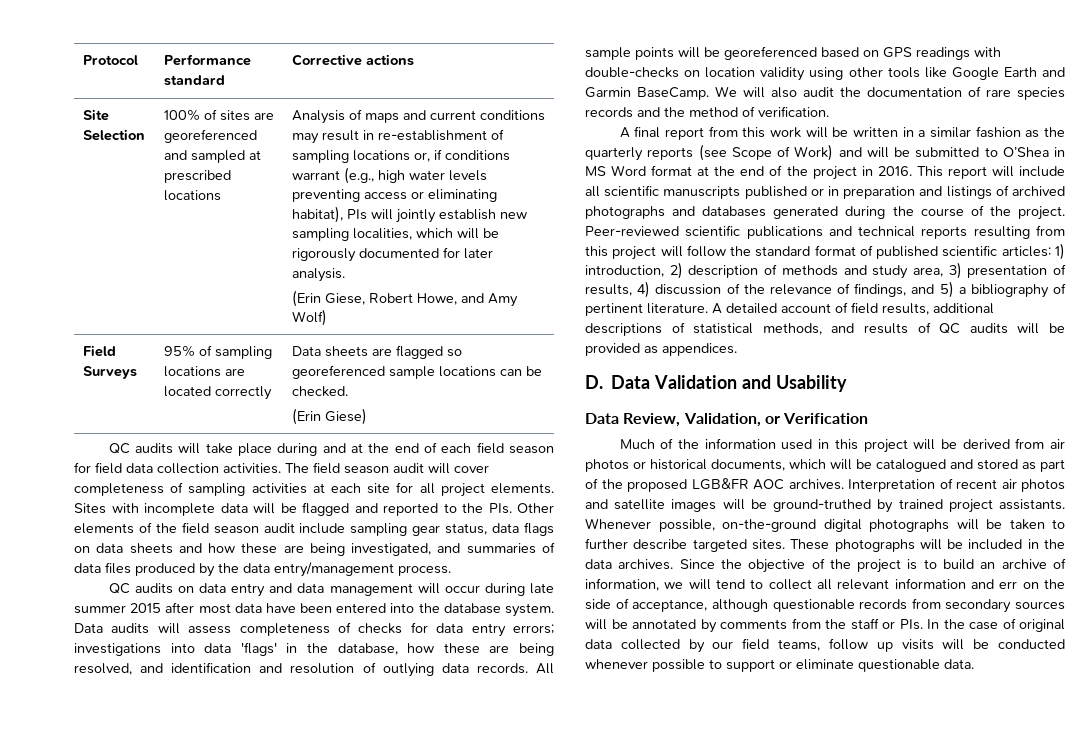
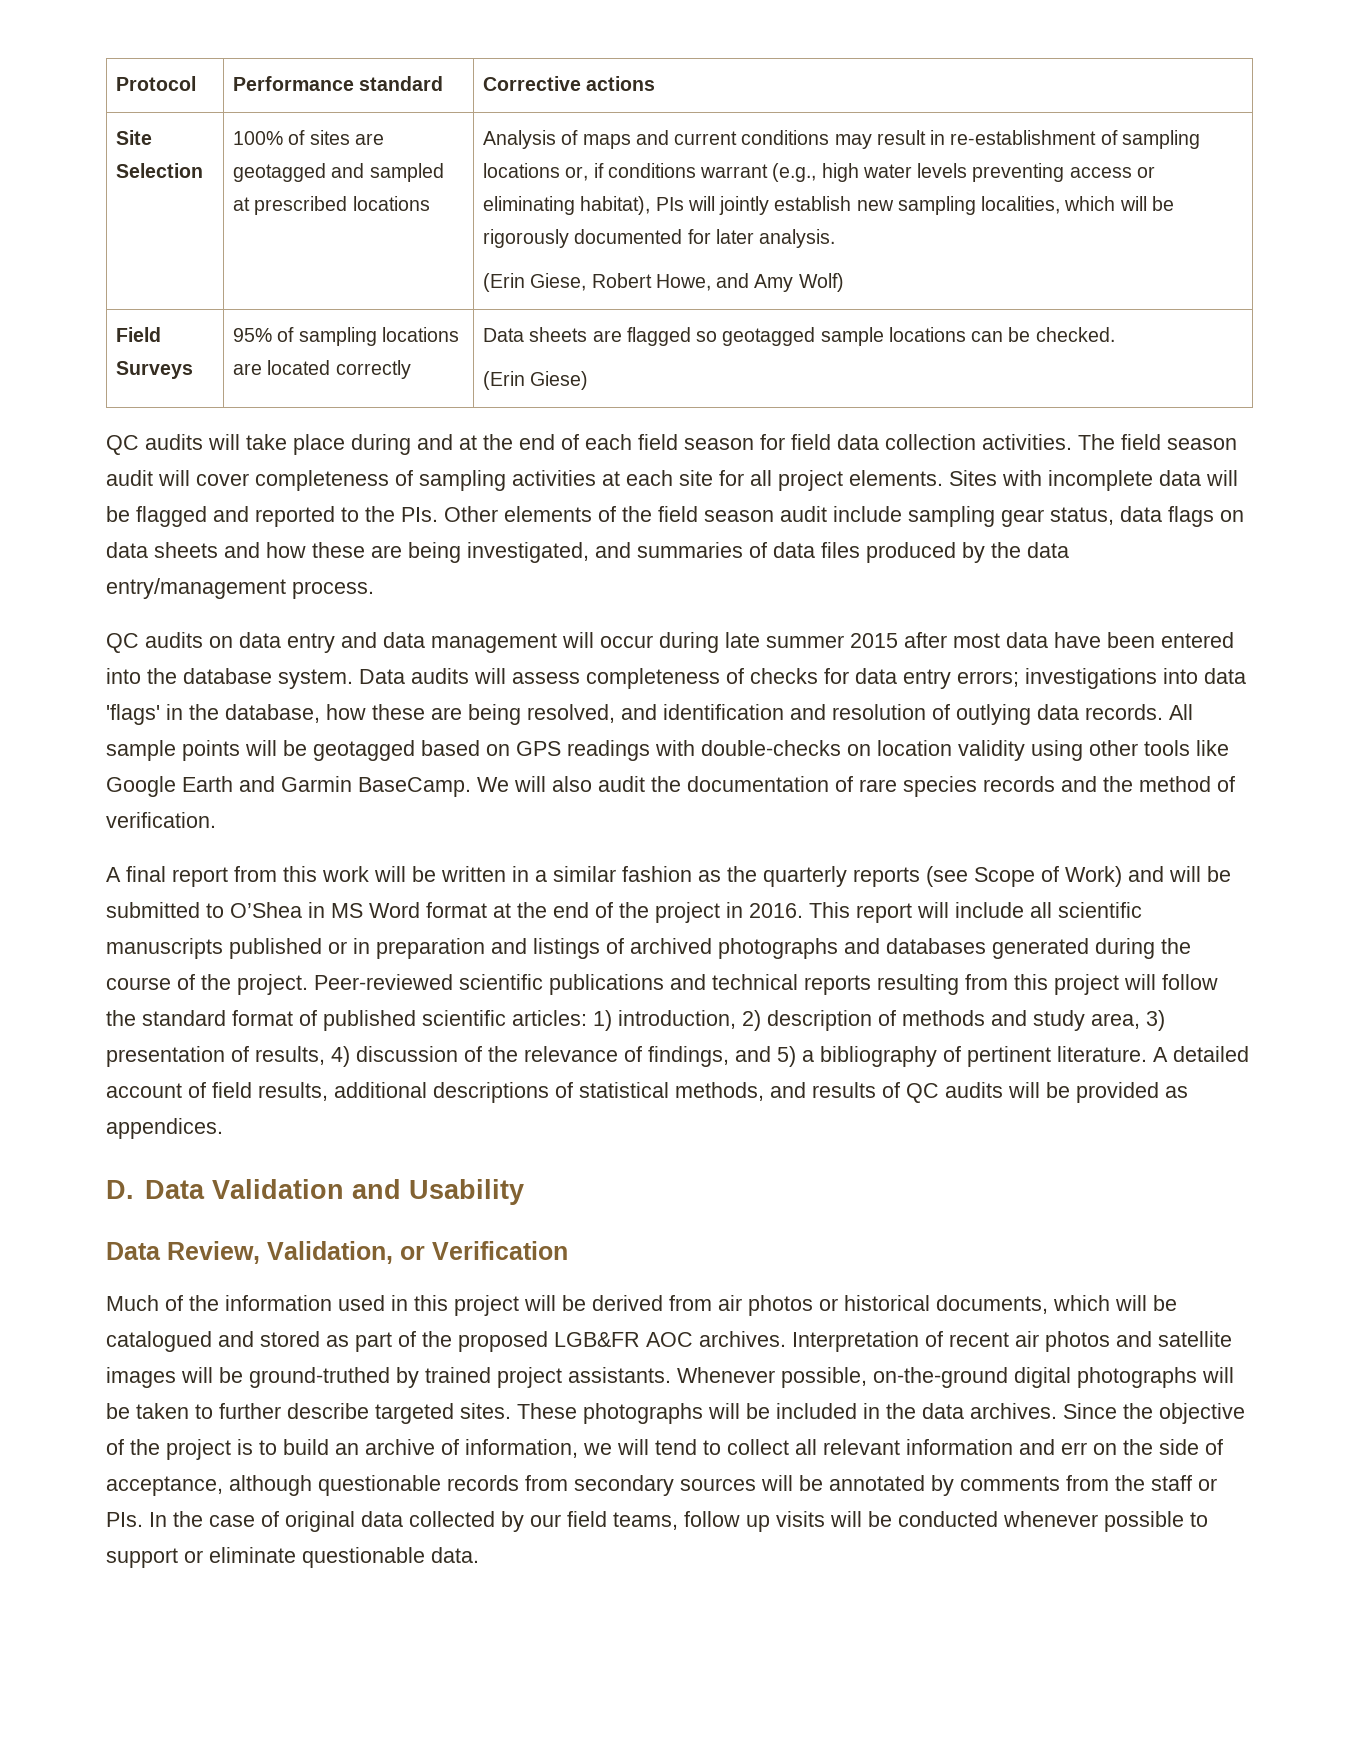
[163,129,257,143] georeferenced -> [233,163,327,182] geotagged
[291,365,385,379] georeferenced -> [722,327,816,346] geotagged
[724,46,817,60] georeferenced -> [313,740,415,761] geotagged

